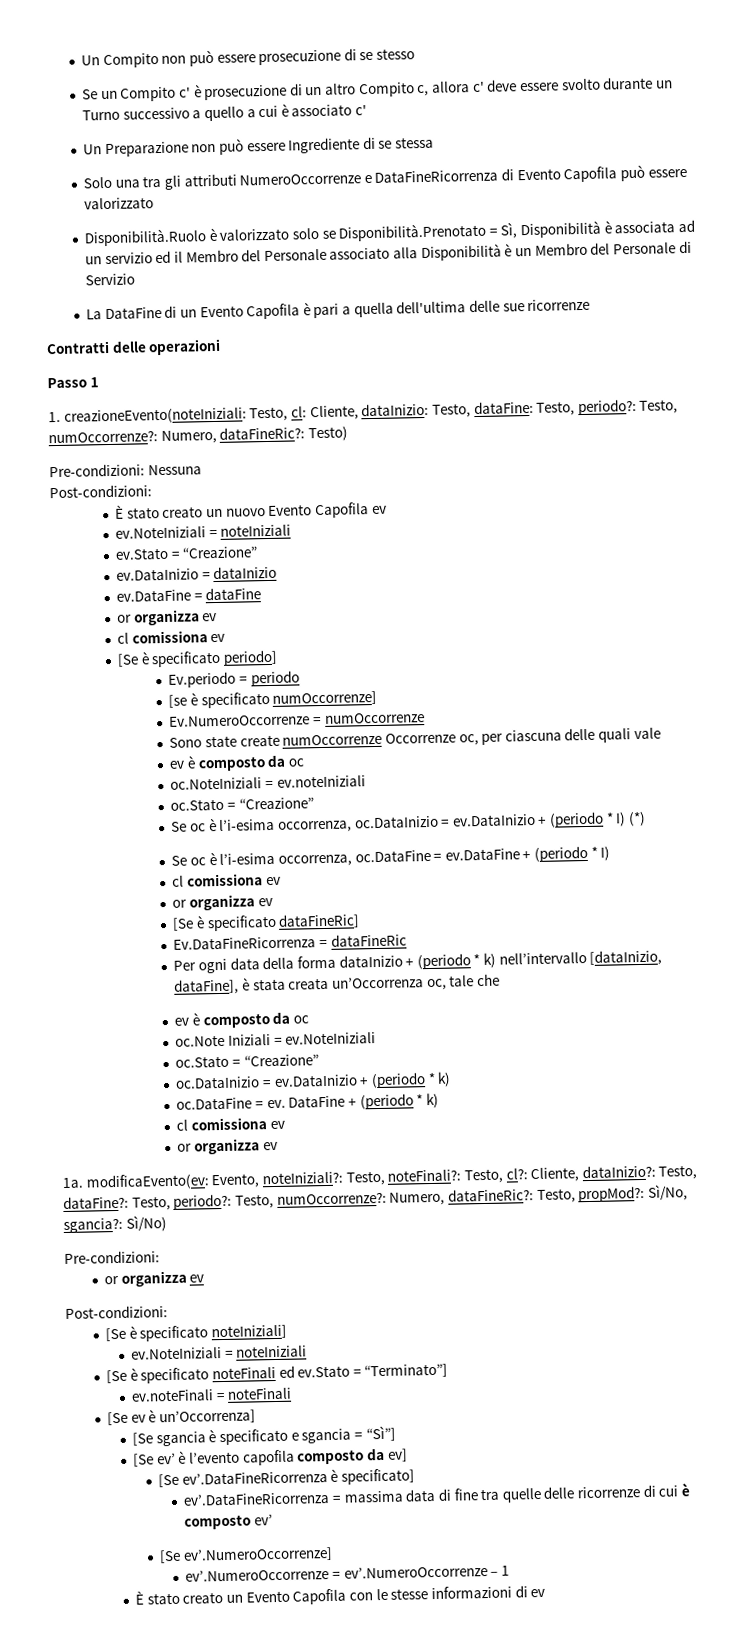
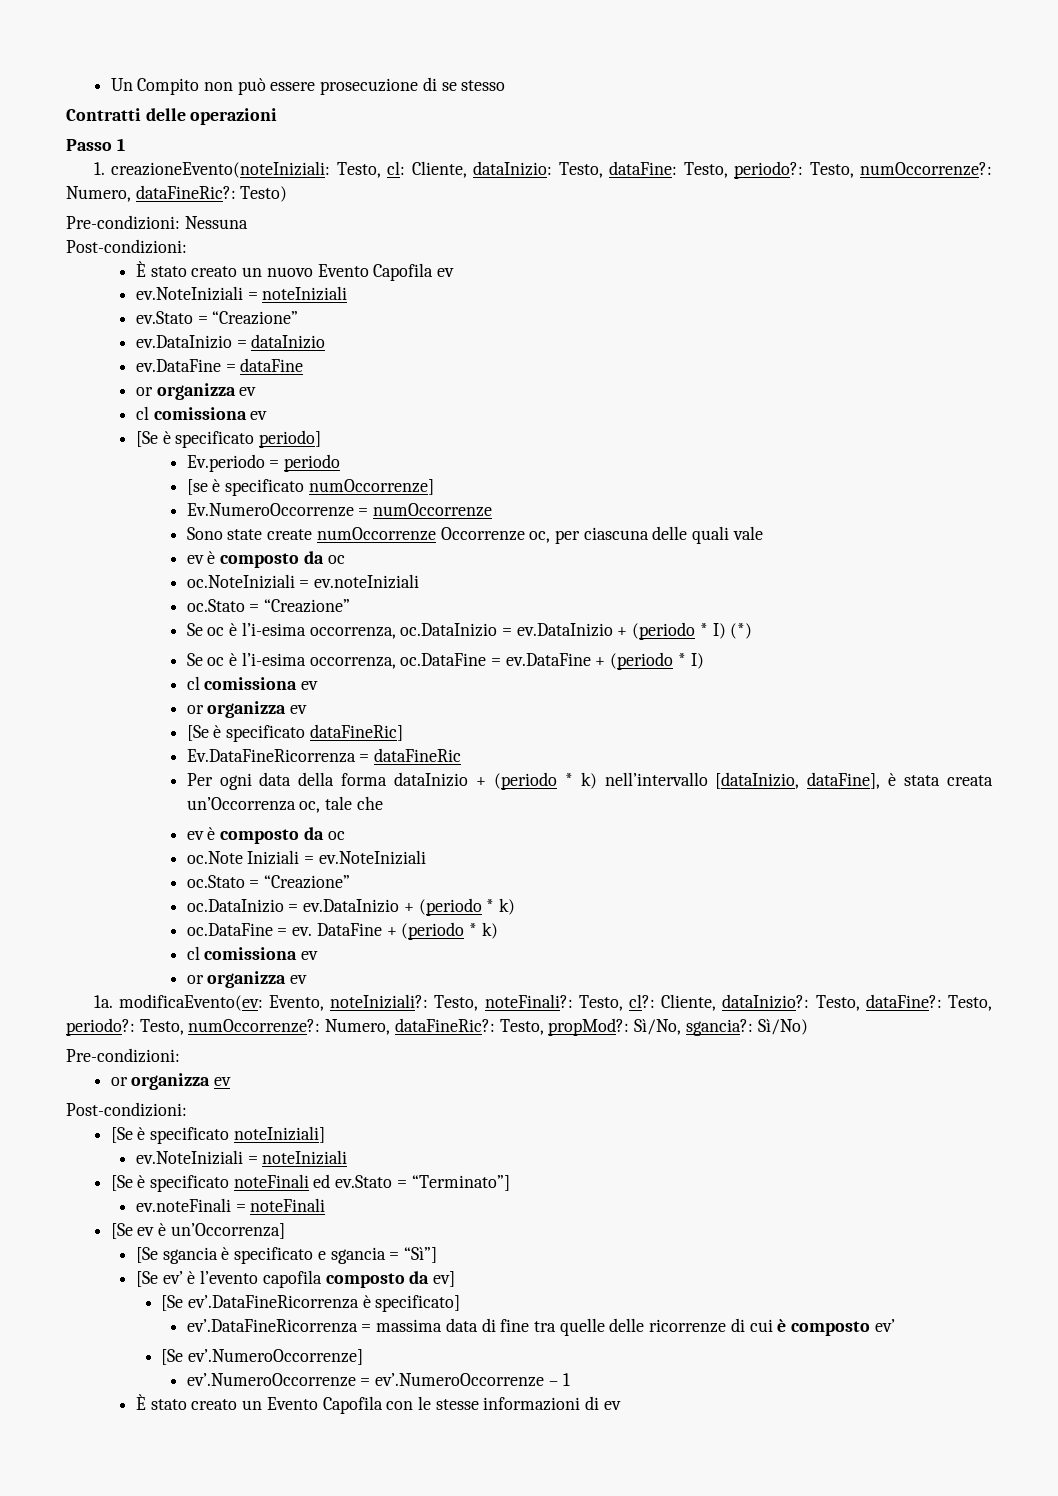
[81,76,673,102] [81,103,368,122] [82,136,435,158] [82,164,687,190] [83,197,154,210] [83,219,696,247] [84,240,692,265] [84,273,135,286] [85,298,591,320] // Se un Compito c' è prosecuzione di un altro Compito c, allora c' deve essere svolto durante un Turno successivo a quello a cui è associato c' // Un Preparazione non può essere Ingrediente di se stessa // Solo una tra gli attributi NumeroOccorrenze e DataFineRicorrenza di Evento Capofila può essere valorizzato // Disponibilità.Ruolo è valorizzato solo se Disponibilità.Prenotato = Sì, Disponibilità è associata ad un servizio ed il Membro del Personale associato alla Disponibilità è un Membro del Personale di Servizio // La DataFine di un Evento Capofila è pari a quella dell'ultima delle sue ricorrenze -> (506, 85) none

